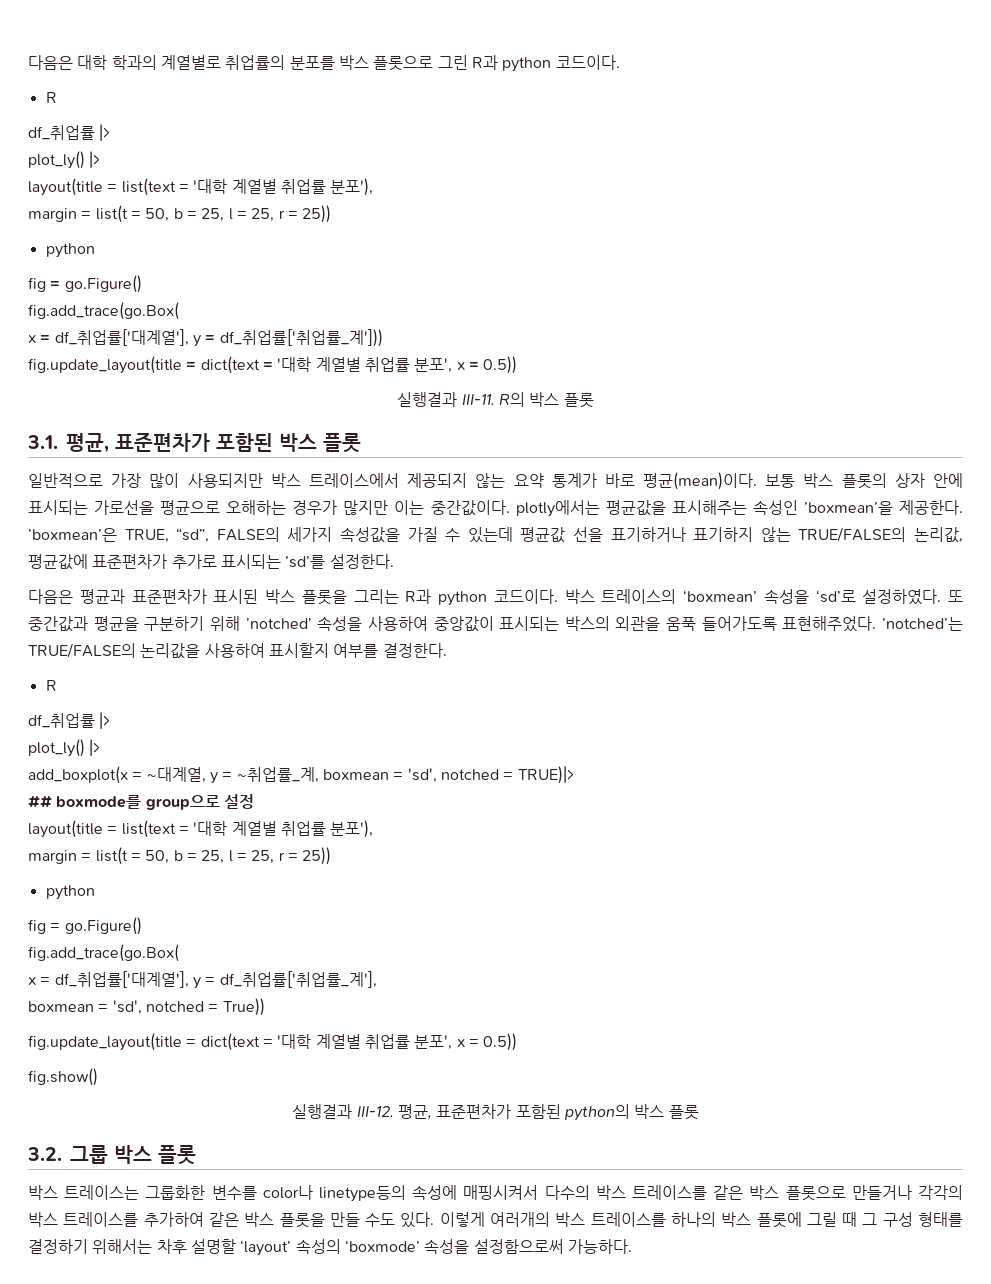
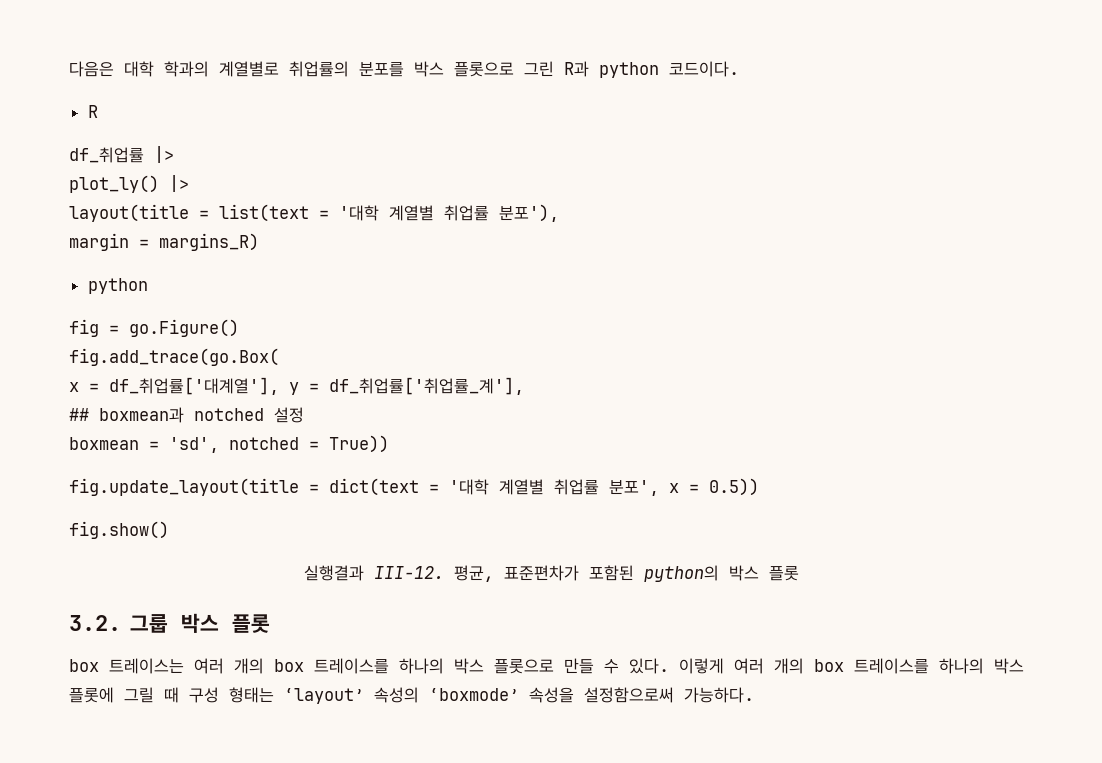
[95,205,332,223] [45,243,95,258] [28,275,142,293] [28,302,179,320] [28,329,383,347] [28,356,518,374] [397,392,594,408] [27,433,361,453] [28,472,963,490] [28,500,964,517] [28,527,964,543] [28,554,394,570] [28,589,963,606] [28,616,963,632] [28,643,447,659] [45,680,57,691] [28,712,111,729] [28,739,101,757] [28,766,574,784] [28,794,254,810] [28,820,374,838] [28,847,332,865] list(t = 50, b = 25, l = 25, r = 25)) // python // fig = go.Figure() // fig.add_trace(go.Box( // x = df_취업률['대계열'], y = df_취업률['취업률_계'])) // fig.update_layout(title = dict(text = '대학 계열별 취업률 분포', x = 0.5)) // 실행결과 III-11. R의 박스 플롯 // 3.1. 평균, 표준편차가 포함된 박스 플롯 // 일반적으로 가장 많이 사용되지만 박스 트레이스에서 제공되지 않는 요약 통계가 바로 평균(mean)이다. 보통 박스 플롯의 상자 안에 표시되는 가로선을 평균으로 오해하는 경우가 많지만 이는 중간값이다. plotly에서는 평균값을 표시해주는 속성인 ’boxmean’을 제공한다. ’boxmean’은 TRUE, “sd”, FALSE의 세가지 속성값을 가질 수 있는데 평균값 선을 표기하거나 표기하지 않는 TRUE/FALSE의 논리값, 평균값에 표준편차가 추가로 표시되는 ’sd’를 설정한다. // 다음은 평균과 표준편차가 표시된 박스 플롯을 그리는 R과 python 코드이다. 박스 트레이스의 ‘boxmean’ 속성을 ‘sd’로 설정하였다. 또 중간값과 평균을 구분하기 위해 ’notched’ 속성을 사용하여 중앙값이 표시되는 박스의 외관을 움푹 들어가도록 표현해주었다. ’notched’는 TRUE/FALSE의 논리값을 사용하여 표시할지 여부를 결정한다. // R // df_취업률 |> // plot_ly() |> // add_boxplot(x = ~대계열, y = ~취업률_계, boxmean = 'sd', notched = TRUE)|> // ## boxmode를 group으로 설정 // layout(title = list(text = '대학 계열별 취업률 분포'), // margin = list(t = 50, b = 25, l = 25, r = 25)) -> [159,233,259,251] margins_R)
(377, 979) none -> [69,407,304,423] // ## boxmean과 notched 설정
[28,1185,964,1202] [28,1212,586,1228] 박스 트레이스는 그룹화한 변수를 color나 linetype등의 속성에 매핑시켜서 다수의 박스 트레이스를 같은 박스 플롯으로 만들거나 각각의 박스 트레이스를 추가하여 같은 박스 플롯을 만들 수도 있다. 이렇게 여러개의 박스 -> [69,658,844,674] box 트레이스는 여러 개의 box 트레이스를 하나의 박스 플롯으로 만들 수 있다. 이렇게 여러 개의 box
[862,1212,963,1227] [28,1239,236,1254] 그 구성 형태를 결정하기 위해서는 차후 설명할 -> [189,687,274,703] 구성 형태는

